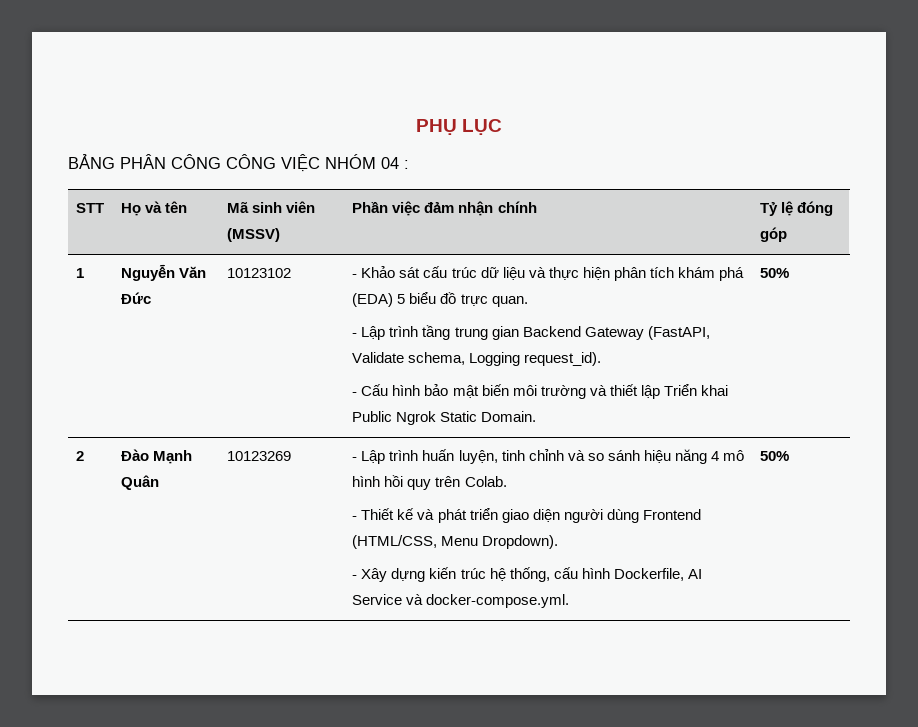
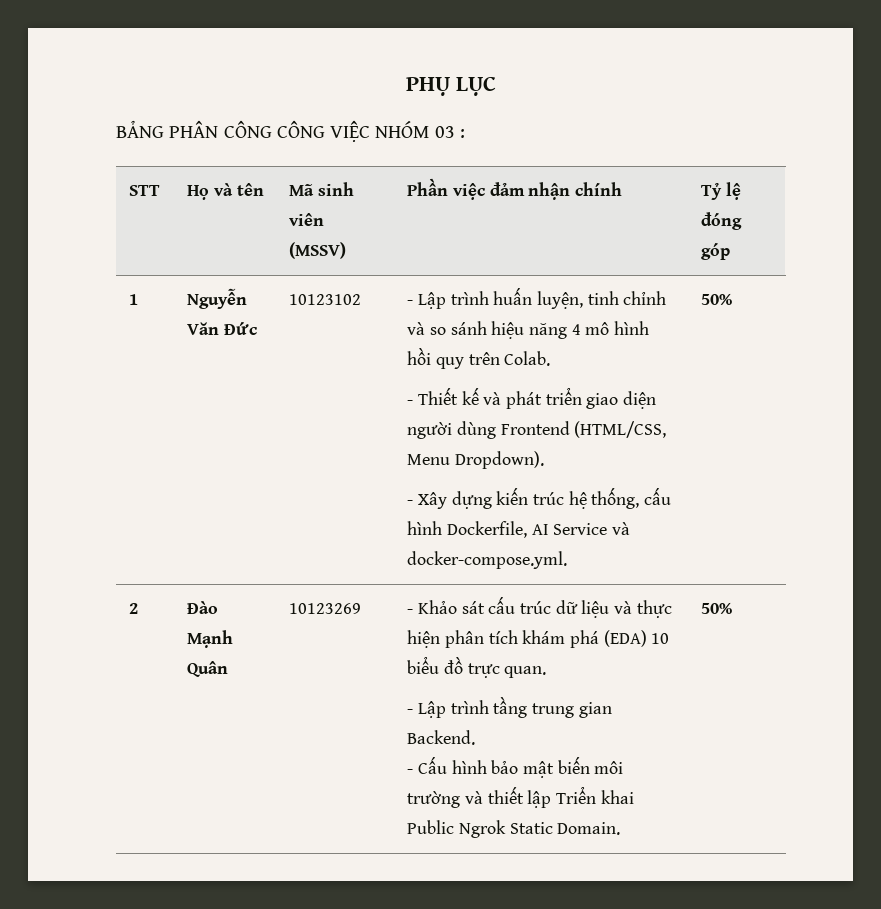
[381,157,399,169] 04 -> [434,126,455,138] 03
[352,266,744,281] [352,292,528,307] [352,325,710,340] [352,352,602,366] [352,384,728,399] [352,411,537,425] [760,268,790,278] [76,451,85,461] [121,449,193,464] [121,475,160,490] [227,451,292,461] | - Khảo sát cấu trúc dữ liệu và thực hiện phân tích khám phá (EDA) 5 biểu đồ trực quan. // - Lập trình tầng trung gian Backend Gateway (FastAPI, Validate schema, Logging request_id). // - Cấu hình bảo mật biến môi trường và thiết lập Triển khai Public Ngrok Static Domain. | 50% // 2 | Đào Mạnh Quân | 10123269 -> (362, 299) none
(790, 456) none -> [129,603,139,614] [187,601,219,614] [187,630,234,648] [187,661,229,677] [289,603,362,614] [407,596,672,618] [407,630,670,648] [407,656,547,678] [407,696,612,718] [407,730,476,745] [407,756,624,778] [407,786,634,808] [407,820,621,838] [701,602,733,614] // 2 | Đào Mạnh Quân | 10123269 | - Khảo sát cấu trúc dữ liệu và thực hiện phân tích khám phá (EDA) 10 biểu đồ trực quan. // - Lập trình tầng trung gian Backend. // - Cấu hình bảo mật biến môi trường và thiết lập Triển khai Public Ngrok Static Domain. | 50%

